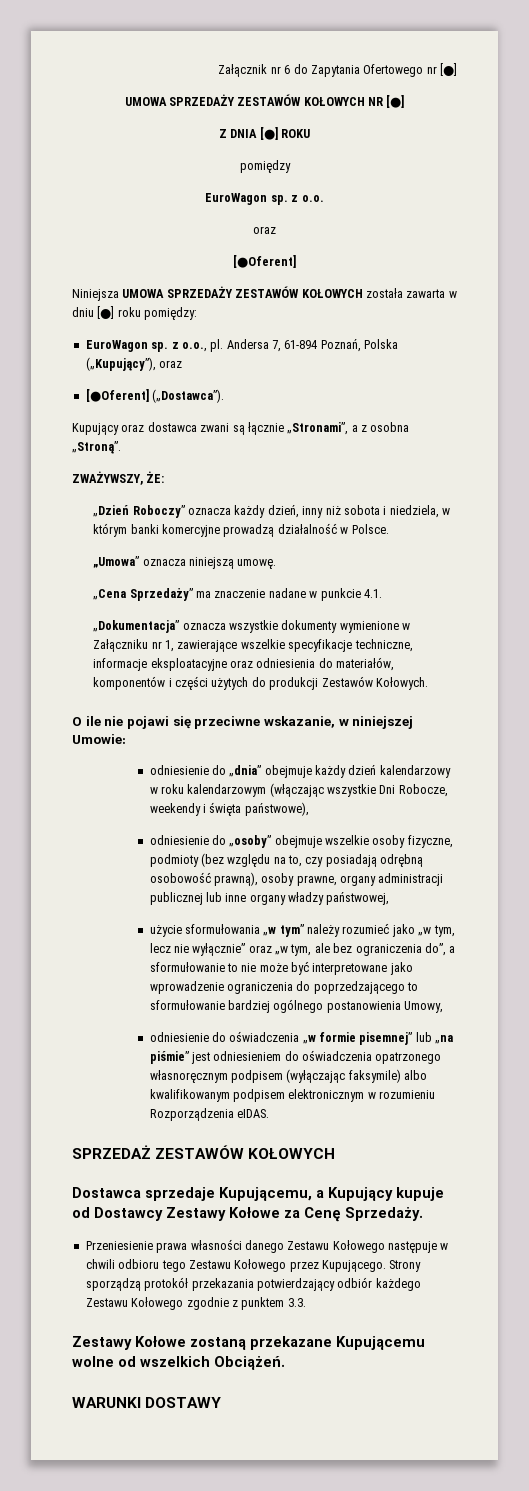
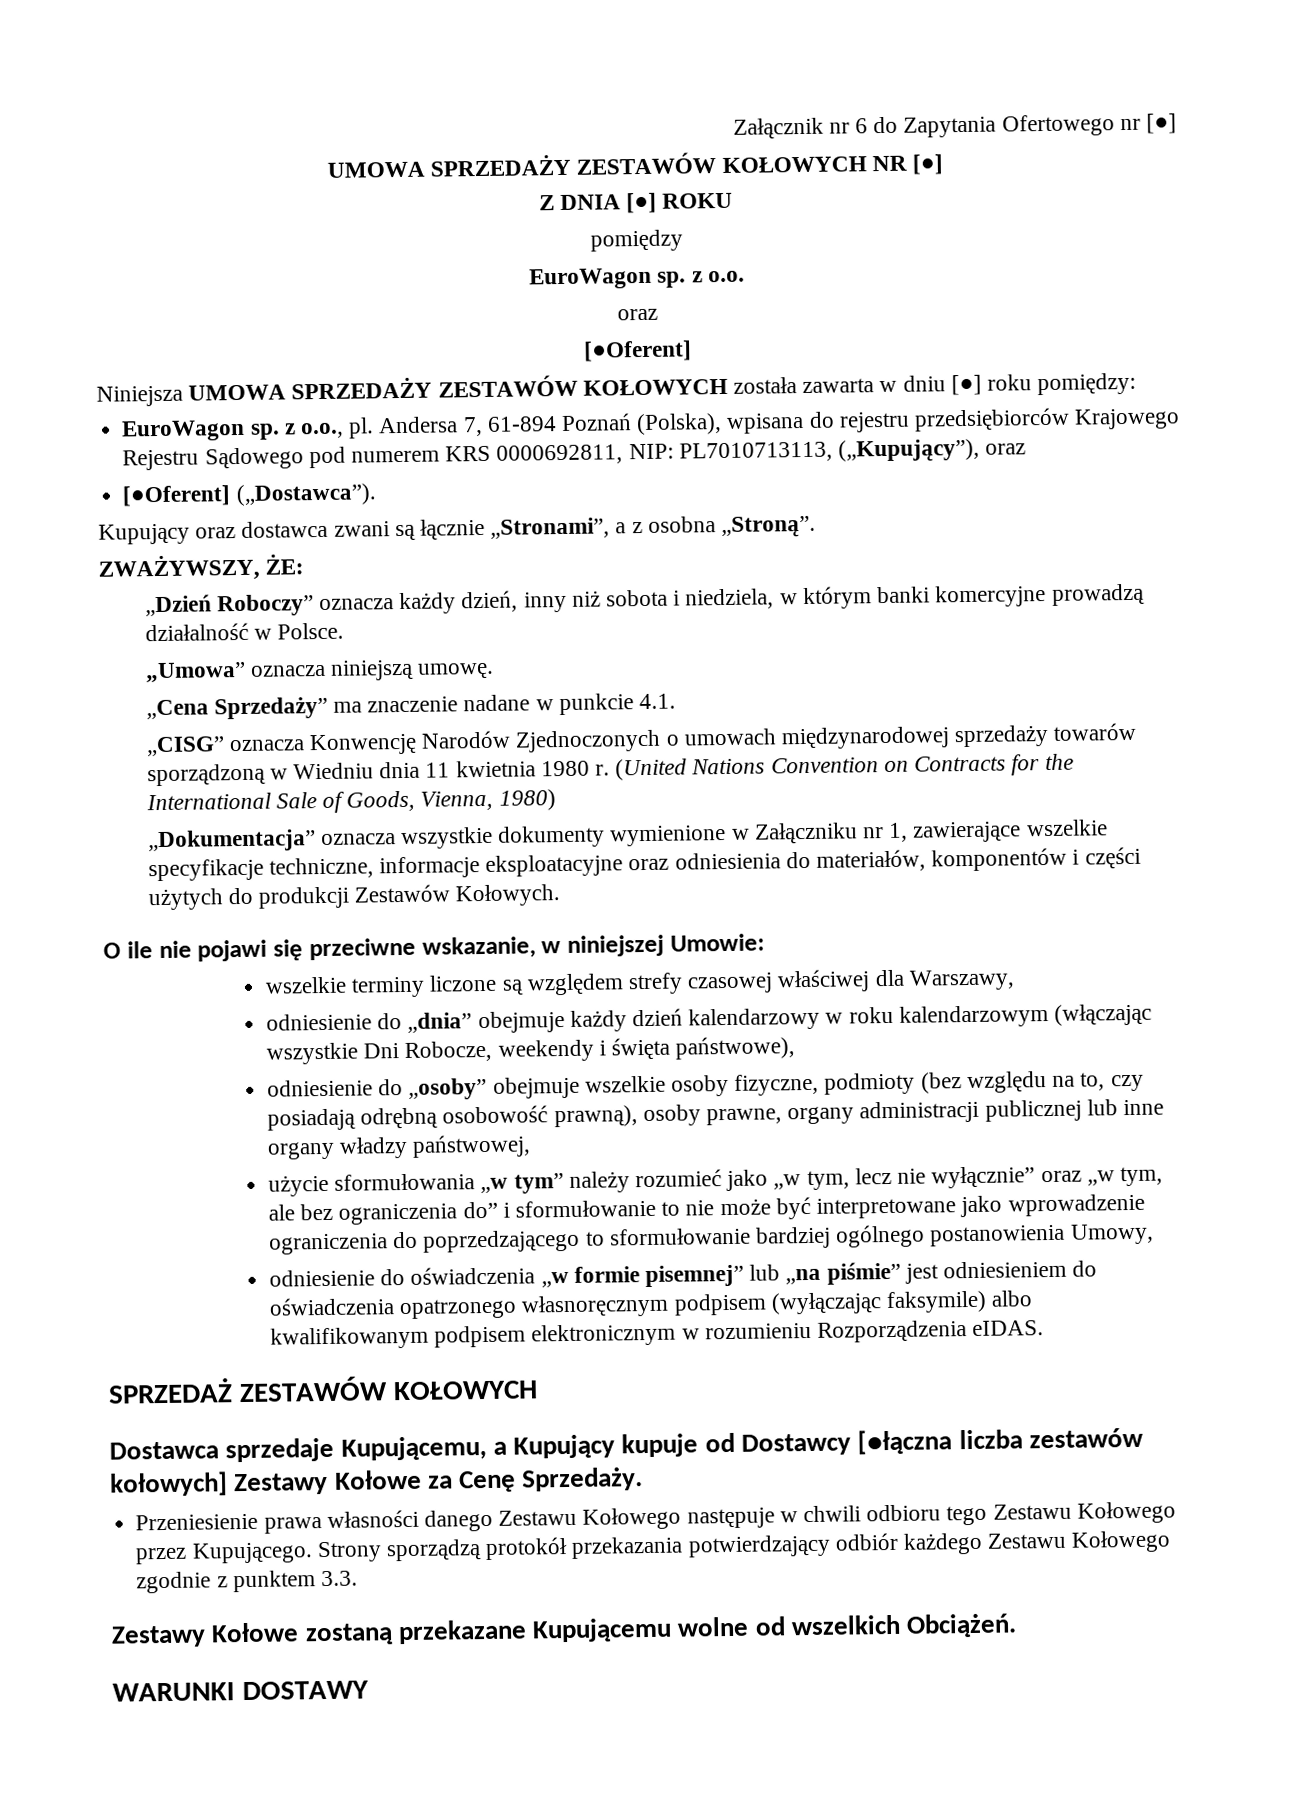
[320,339,399,352] Poznań, Polska -> [560,407,1181,436] [122,441,833,471] Poznań (Polska), wpisana do rejestru przedsiębiorców Krajowego Rejestru Sądowego pod numerem KRS 0000692811, NIP: PL7010713113,
(382, 593) none -> [145,722,1137,757] [146,753,1074,787] [145,789,556,813] // „CISG” oznacza Konwencję Narodów Zjednoczonych o umowach międzynarodowej sprzedaży towarów sporządzoną w Wiedniu dnia 11 kwietnia 1980 r. (United Nations Convention on Contracts for the International Sale of Goods, Vienna, 1980)
(126, 739) none -> [265,969,1015,998] // wszelkie terminy liczone są względem strefy czasowej właściwej dla Warszawy,
[424,943,456,956] do”, a -> [462,1201,510,1219] do” i
(163, 1214) none -> [857,1427,1144,1455] [109,1471,228,1497] [●łączna liczba zestawów kołowych]

